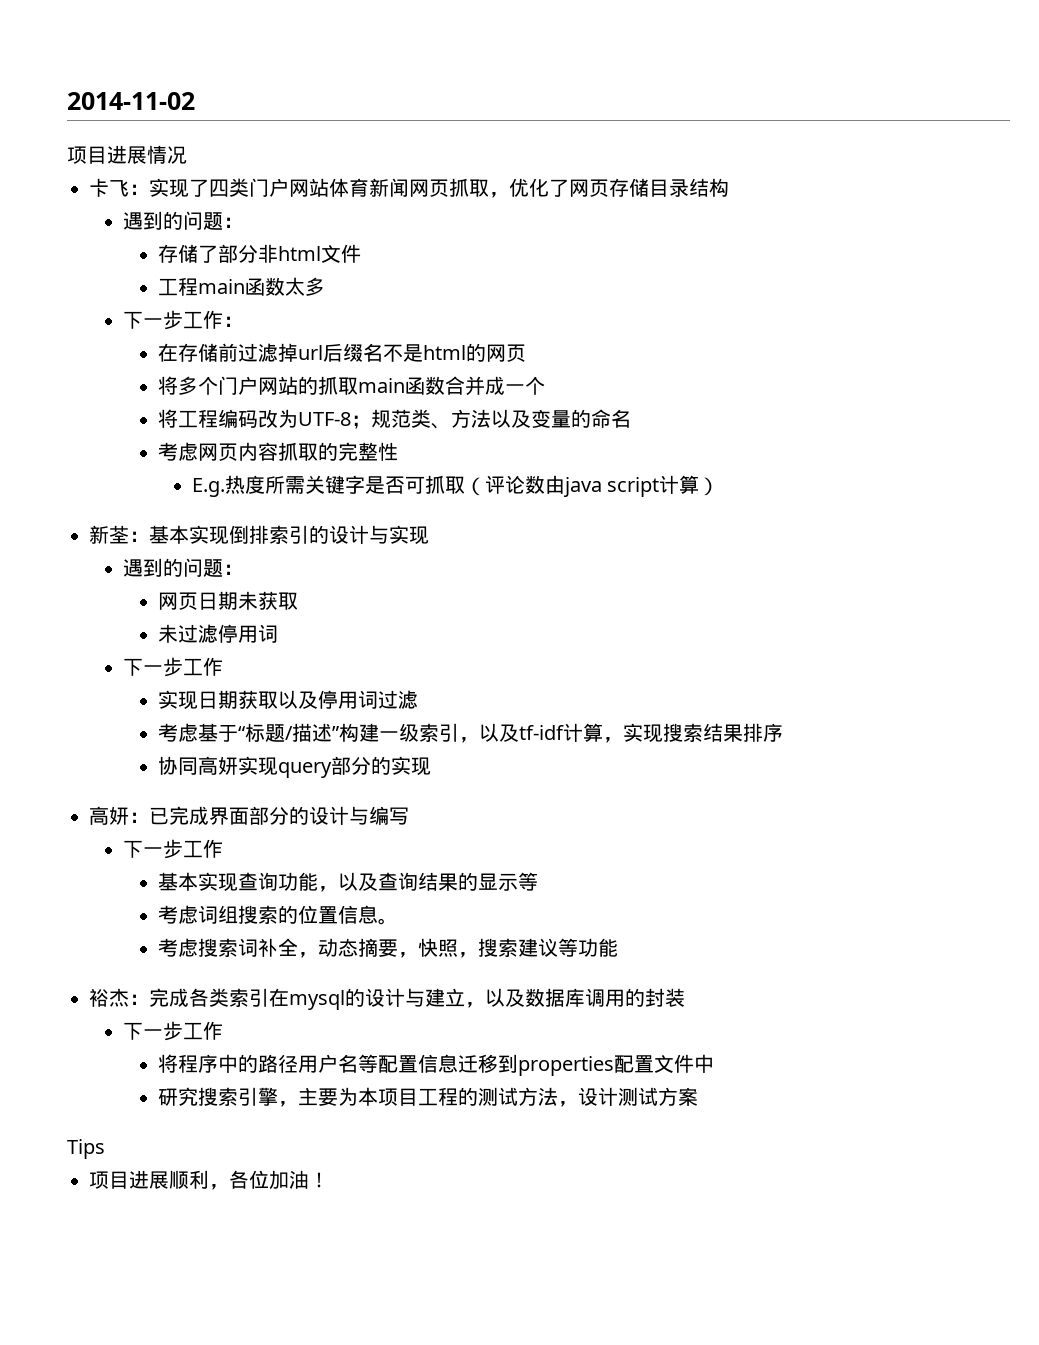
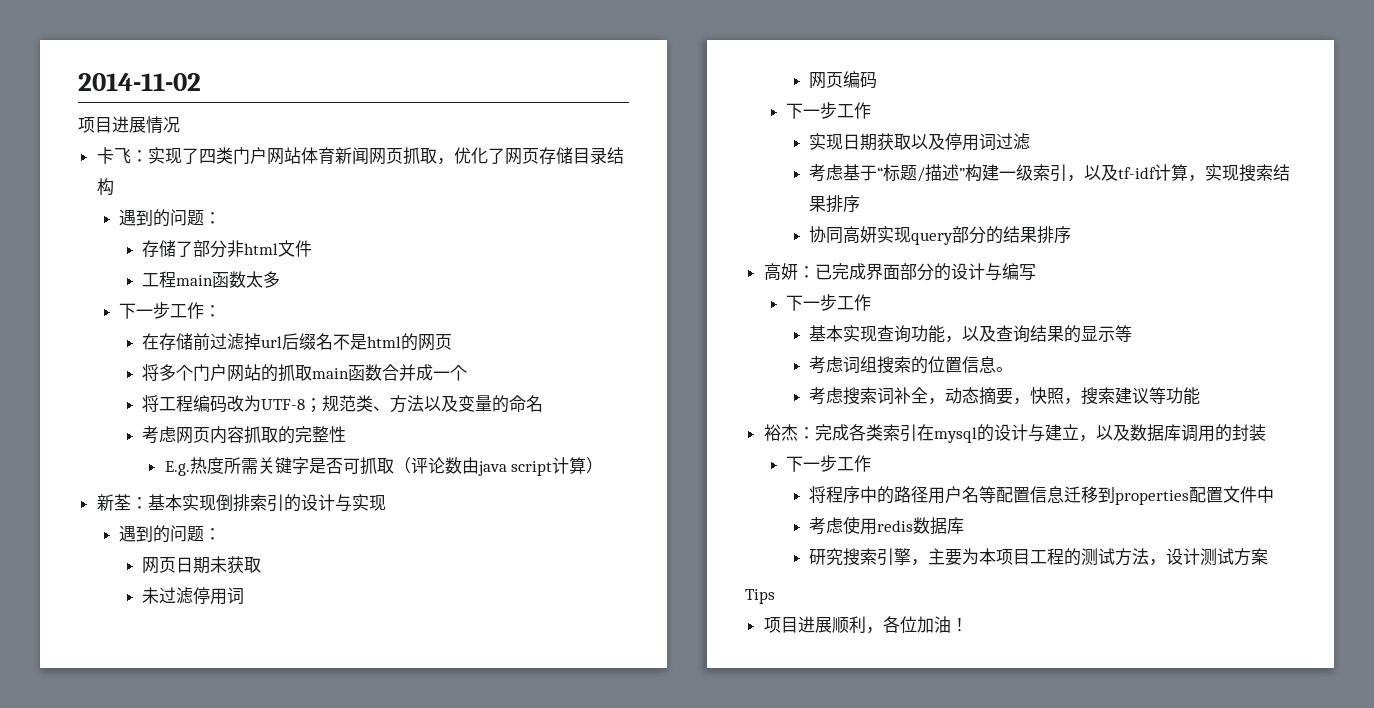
(278, 633) none -> [808,71,877,89] // 网页编码
[390,756,431,776] 实现 -> [1002,226,1071,244] 结果排序
(714, 1063) none -> [808,516,964,535] // 考虑使用redis数据库

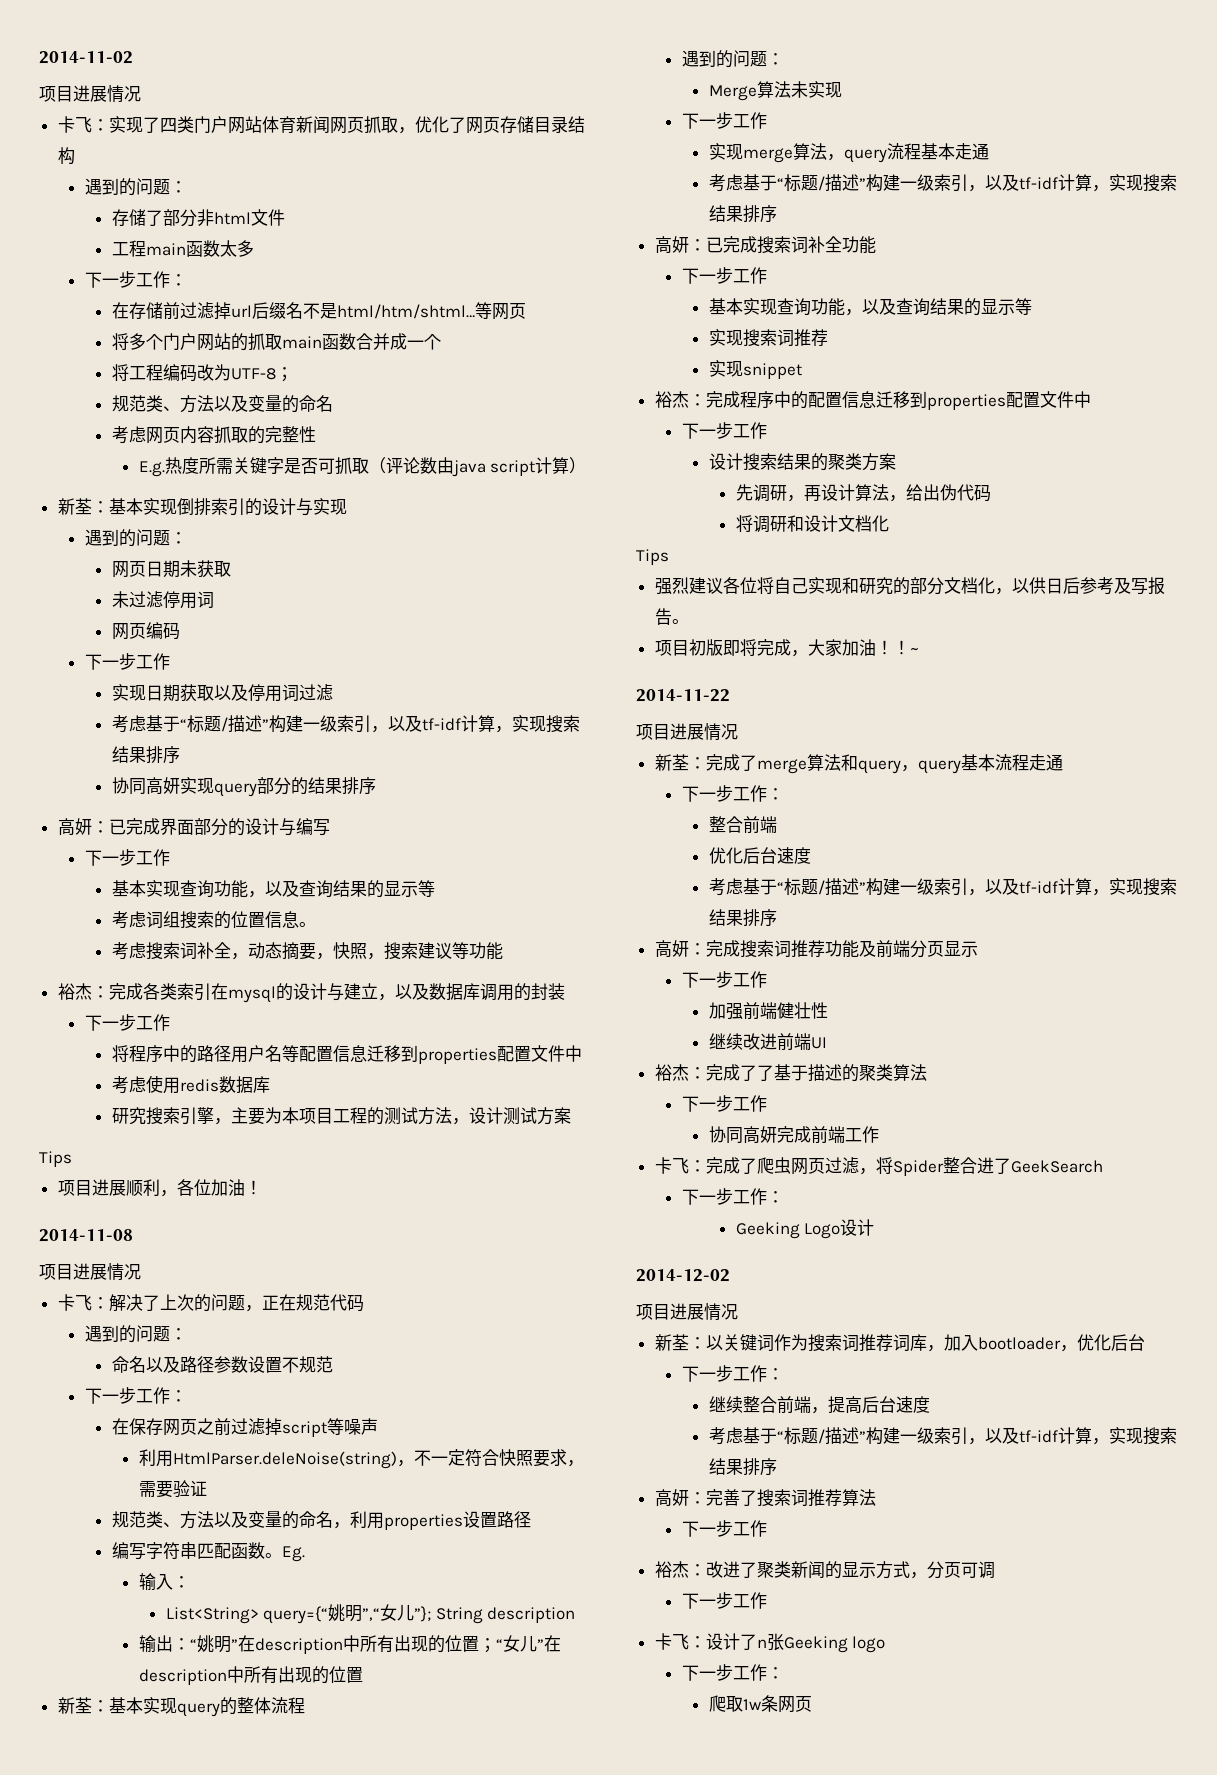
[366,333,418,351] html的 -> [336,302,492,319] html/htm/shtml…等
(322, 405) none -> (293, 374) //
(968, 624) none -> [39,1229,133,1242] [39,1263,141,1281] [57,1294,364,1312] [84,1325,187,1343] [111,1356,333,1373] [84,1387,187,1404] [111,1418,378,1437] [138,1449,584,1469] [138,1480,207,1498] [111,1511,531,1530] [111,1542,305,1562] [138,1573,190,1591] [165,1604,576,1624] [138,1635,561,1654] [138,1666,363,1685] [57,1697,305,1717] [681,50,784,68] [708,81,842,101] [681,112,767,129] [708,143,989,163] [708,174,1177,192] [708,205,777,223] [654,236,876,254] [681,267,767,284] [708,298,1032,316] [708,329,828,347] [708,360,802,379] [654,391,1091,410] [681,422,767,439] [708,453,896,471] [735,484,991,502] [735,515,889,533] [636,549,669,565] [654,577,1165,595] [654,608,689,625] [654,639,919,657] [636,689,730,702] [636,723,738,741] [654,754,1063,774] [681,785,784,802] [708,816,777,834] [708,847,811,864] [708,878,1177,896] [708,909,777,927] [654,940,978,958] [681,971,767,988] [708,1002,828,1020] [708,1033,827,1051] [654,1064,927,1082] [681,1095,767,1112] [708,1126,879,1144] [654,1157,1103,1176] [681,1188,784,1205] [735,1219,875,1239] [636,1269,730,1282] [636,1303,738,1321] [654,1334,1145,1352] [681,1365,784,1382] [708,1396,930,1414] [708,1427,1177,1445] [708,1458,777,1476] [654,1489,876,1507] [681,1520,767,1537] [654,1561,995,1579] [681,1592,767,1609] [654,1633,886,1653] [681,1664,784,1681] [708,1695,812,1713] // 2014-11-08 // 项目进展情况 // 卡飞：解决了上次的问题，正在规范代码 // 遇到的问题： // 命名以及路径参数设置不规范 // 下一步工作： // 在保存网页之前过滤掉script等噪声 // 利用HtmlParser.deleNoise(string)，不一定符合快照要求，需要验证 // 规范类、方法以及变量的命名，利用properties设置路径 // 编写字符串匹配函数。Eg. // 输入： // List<String> query={“姚明”,“女儿”}; String description // 输出：“姚明”在description中所有出现的位置；“女儿”在description中所有出现的位置 // 新荃：基本实现query的整体流程 // 遇到的问题： // Merge算法未实现 // 下一步工作 // 实现merge算法，query流程基本走通 // 考虑基于“标题/描述”构建一级索引，以及tf-idf计算，实现搜索结果排序 // 高妍：已完成搜索词补全功能 // 下一步工作 // 基本实现查询功能，以及查询结果的显示等 // 实现搜索词推荐 // 实现snippet // 裕杰：完成程序中的配置信息迁移到properties配置文件中 // 下一步工作 // 设计搜索结果的聚类方案 // 先调研，再设计算法，给出伪代码 // 将调研和设计文档化 // Tips // 强烈建议各位将自己实现和研究的部分文档化，以供日后参考及写报告。 // 项目初版即将完成，大家加油！！~ // 2014-11-22 // 项目进展情况 // 新荃：完成了merge算法和query，query基本流程走通 // 下一步工作： // 整合前端 // 优化后台速度 // 考虑基于“标题/描述”构建一级索引，以及tf-idf计算，实现搜索结果排序 // 高妍：完成搜索词推荐功能及前端分页显示 // 下一步工作 // 加强前端健壮性 // 继续改进前端UI // 裕杰：完成了了基于描述的聚类算法 // 下一步工作 // 协同高妍完成前端工作 // 卡飞：完成了爬虫网页过滤，将Spider整合进了GeekSearch // 下一步工作： // Geeking Logo设计 // 2014-12-02 // 项目进展情况 // 新荃：以关键词作为搜索词推荐词库，加入bootloader，优化后台 // 下一步工作： // 继续整合前端，提高后台速度 // 考虑基于“标题/描述”构建一级索引，以及tf-idf计算，实现搜索结果排序 // 高妍：完善了搜索词推荐算法 // 下一步工作 // 裕杰：改进了聚类新闻的显示方式，分页可调 // 下一步工作 // 卡飞：设计了n张Geeking logo // 下一步工作： // 爬取1w条网页

